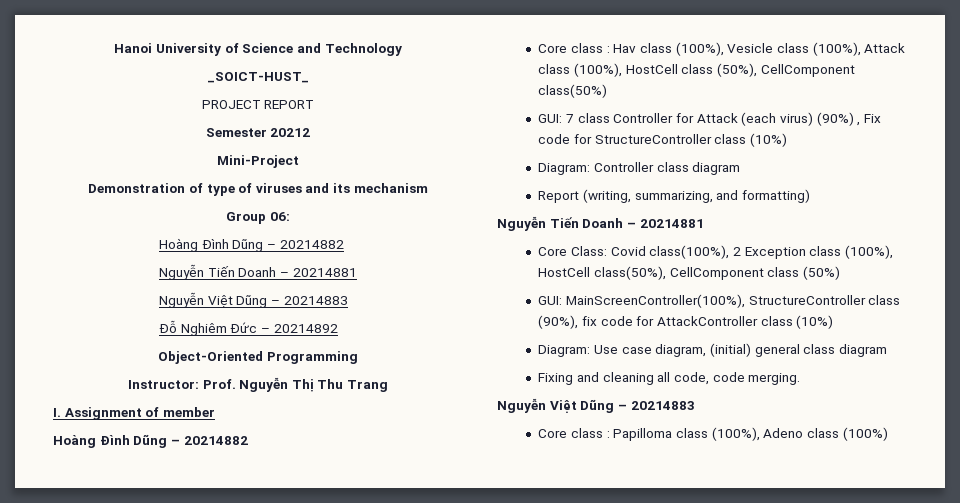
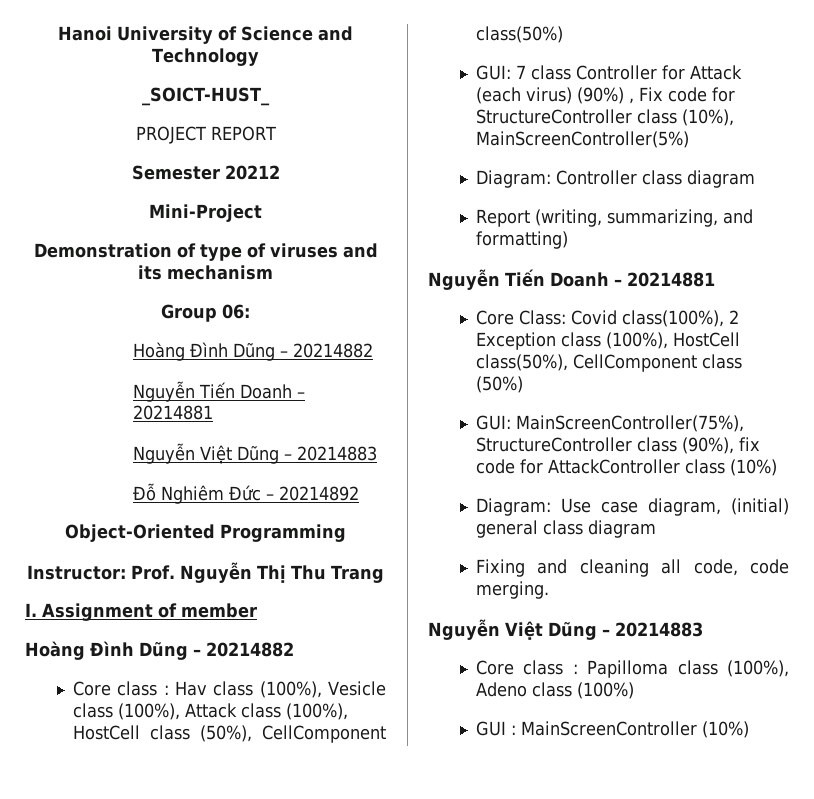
[749,133,787,147] (10%) -> [681,109,734,126] [475,131,689,148] (10%), MainScreenController(5%)
[565,294,745,308] MainScreenController(100%), -> [515,415,744,432] MainScreenController(75%),
(888, 434) none -> [475,721,749,738] // GUI : MainScreenController (10%)

